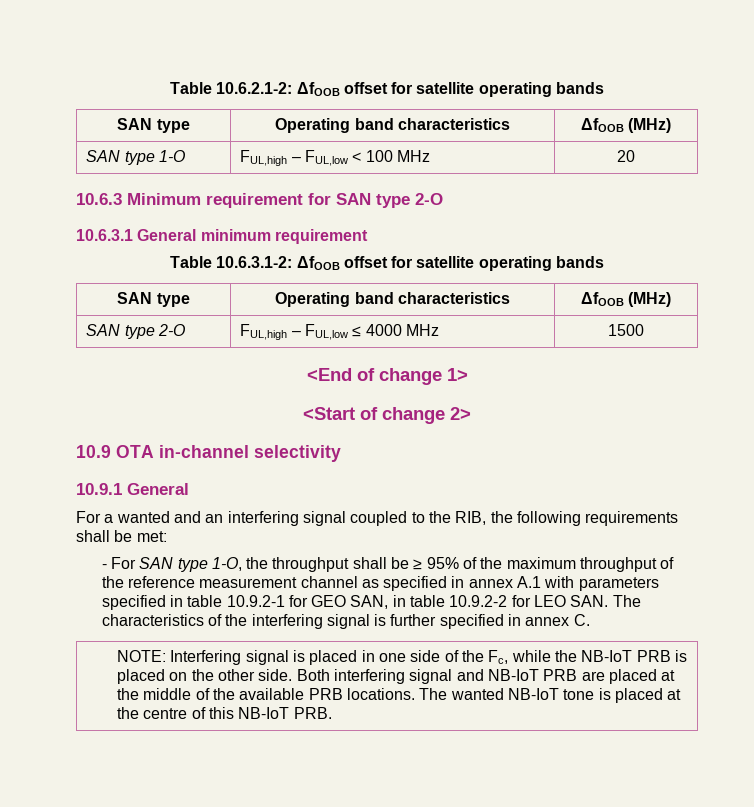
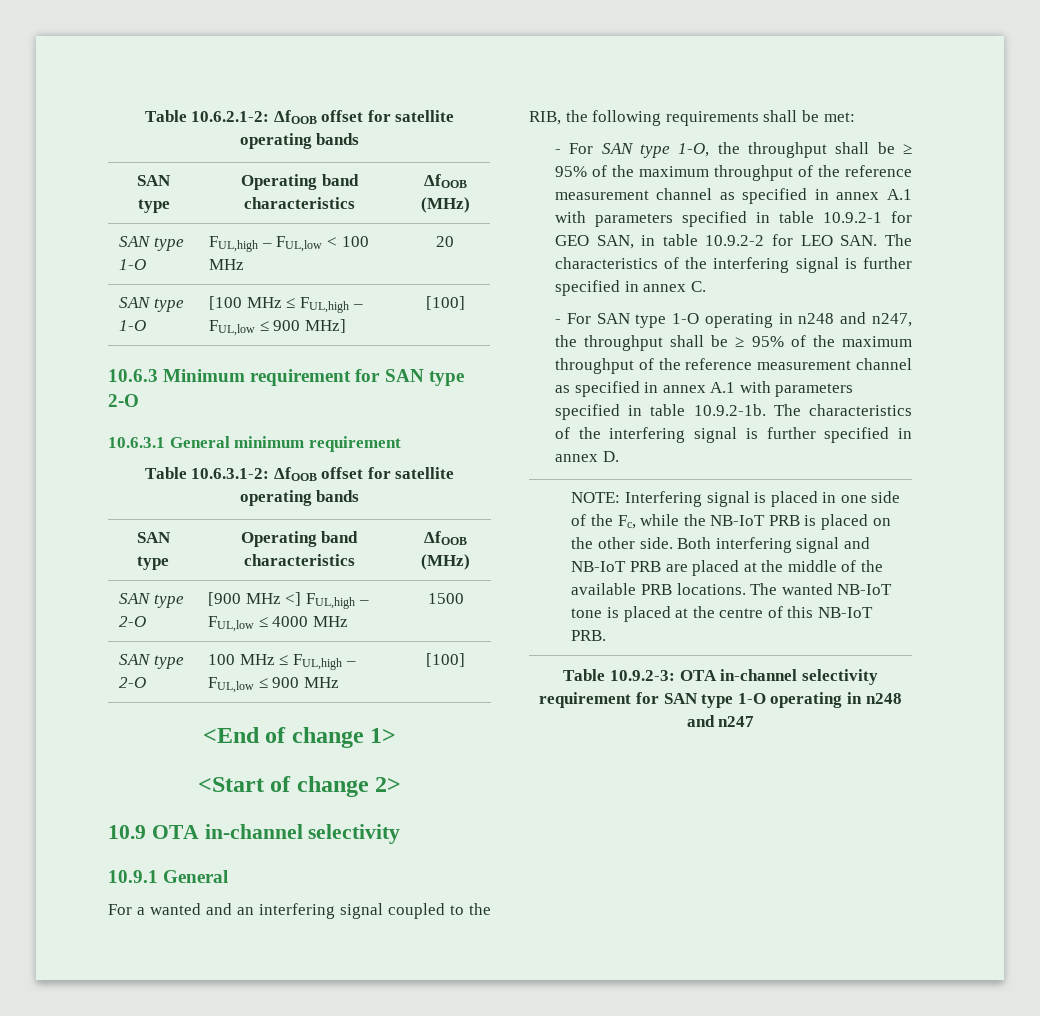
(635, 156) none -> [119,297,184,312] [119,320,147,331] [209,296,363,313] [209,319,346,336] [425,296,465,310] // SAN type 1-O | [100 MHz ≤ FUL,high – FUL,low ≤ 900 MHz] | [100]
(186, 330) none -> [208,592,302,606] [900 MHz <]
(644, 330) none -> [119,654,184,669] [119,677,147,688] [208,654,356,670] [208,677,339,693] [426,653,465,667] // SAN type 2-O | 100 MHz ≤ FUL,high – FUL,low ≤ 900 MHz | [100]
(590, 620) none -> [554,312,912,328] [554,335,912,351] [554,358,912,374] [554,381,854,397] [554,404,912,420] [554,427,912,443] [554,451,619,462] // - For SAN type 1-O operating in n248 and n247, the throughput shall be ≥ 95% of the maximum throughput of the reference measurement channel as specified in annex A.1 with parameters specified in table 10.9.2-1b. The characteristics of the interfering signal is further specified in annex D.
(332, 713) none -> [563,669,878,685] [539,692,902,708] [686,715,755,727] // Table 10.9.2-3: OTA in-channel selectivity requirement for SAN type 1-O operating in n248 and n247

